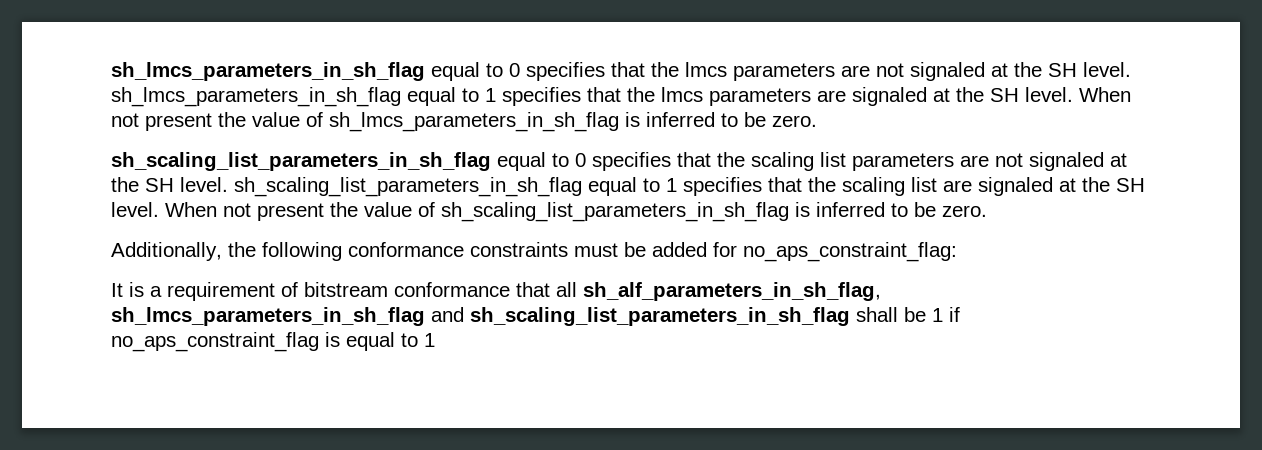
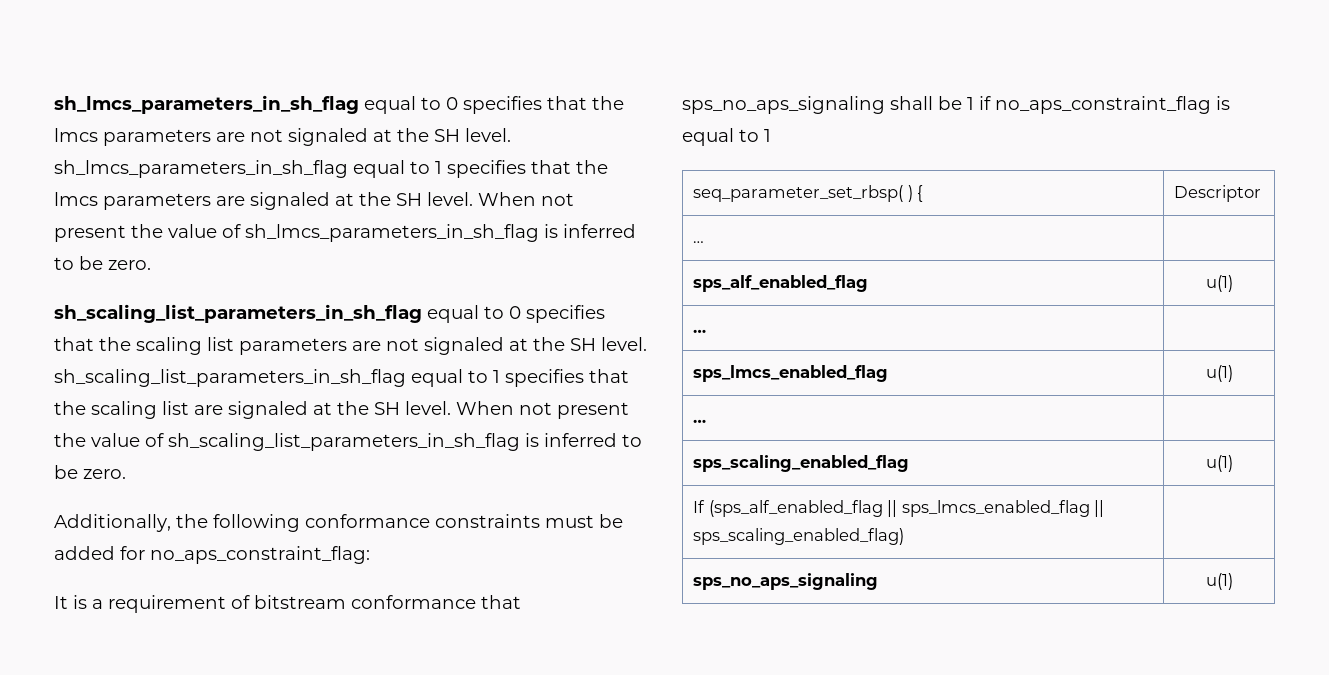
[556,282,881,301] [111,307,850,326] all sh_alf_parameters_in_sh_flag, sh_lmcs_parameters_in_sh_flag and sh_scaling_list_parameters_in_sh_flag -> [682,96,885,114] sps_no_aps_signaling
(435, 340) none -> [693,185,924,202] [1174,185,1262,202] [693,241,705,243] [693,275,869,292] [1205,275,1233,292] [693,329,707,333] [693,365,889,382] [1205,365,1233,382] [693,419,707,423] [693,455,910,472] [1205,455,1233,472] [693,500,1105,517] [693,528,905,545] [693,573,879,590] [1205,573,1233,590] // seq_parameter_set_rbsp( ) { | Descriptor // … | // sps_alf_enabled_flag | u(1) // … | // sps_lmcs_enabled_flag | u(1) // … | // sps_scaling_enabled_flag | u(1) // If (sps_alf_enabled_flag || sps_lmcs_enabled_flag || sps_scaling_enabled_flag) | // sps_no_aps_signaling | u(1)

